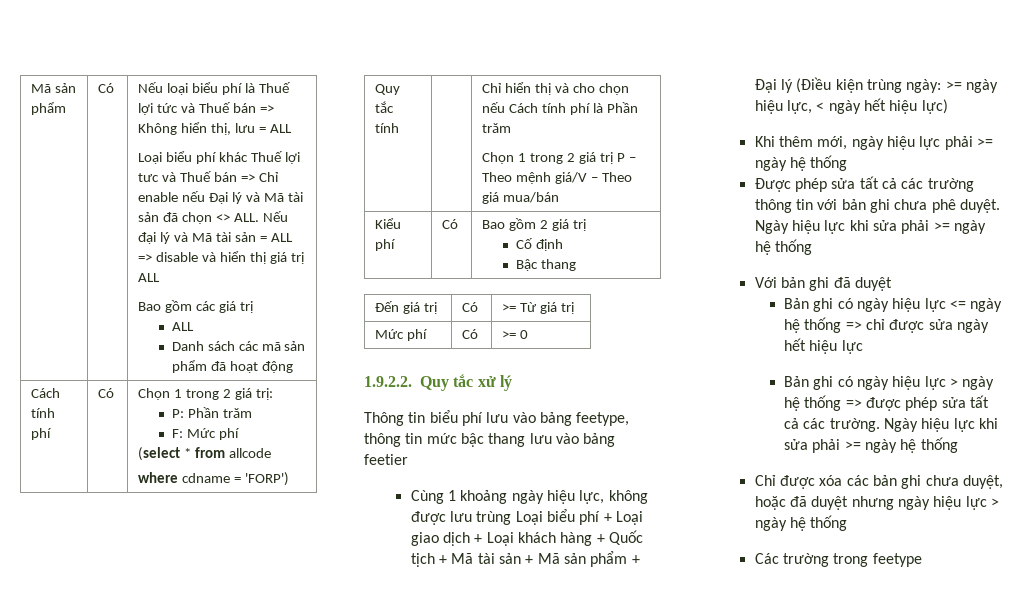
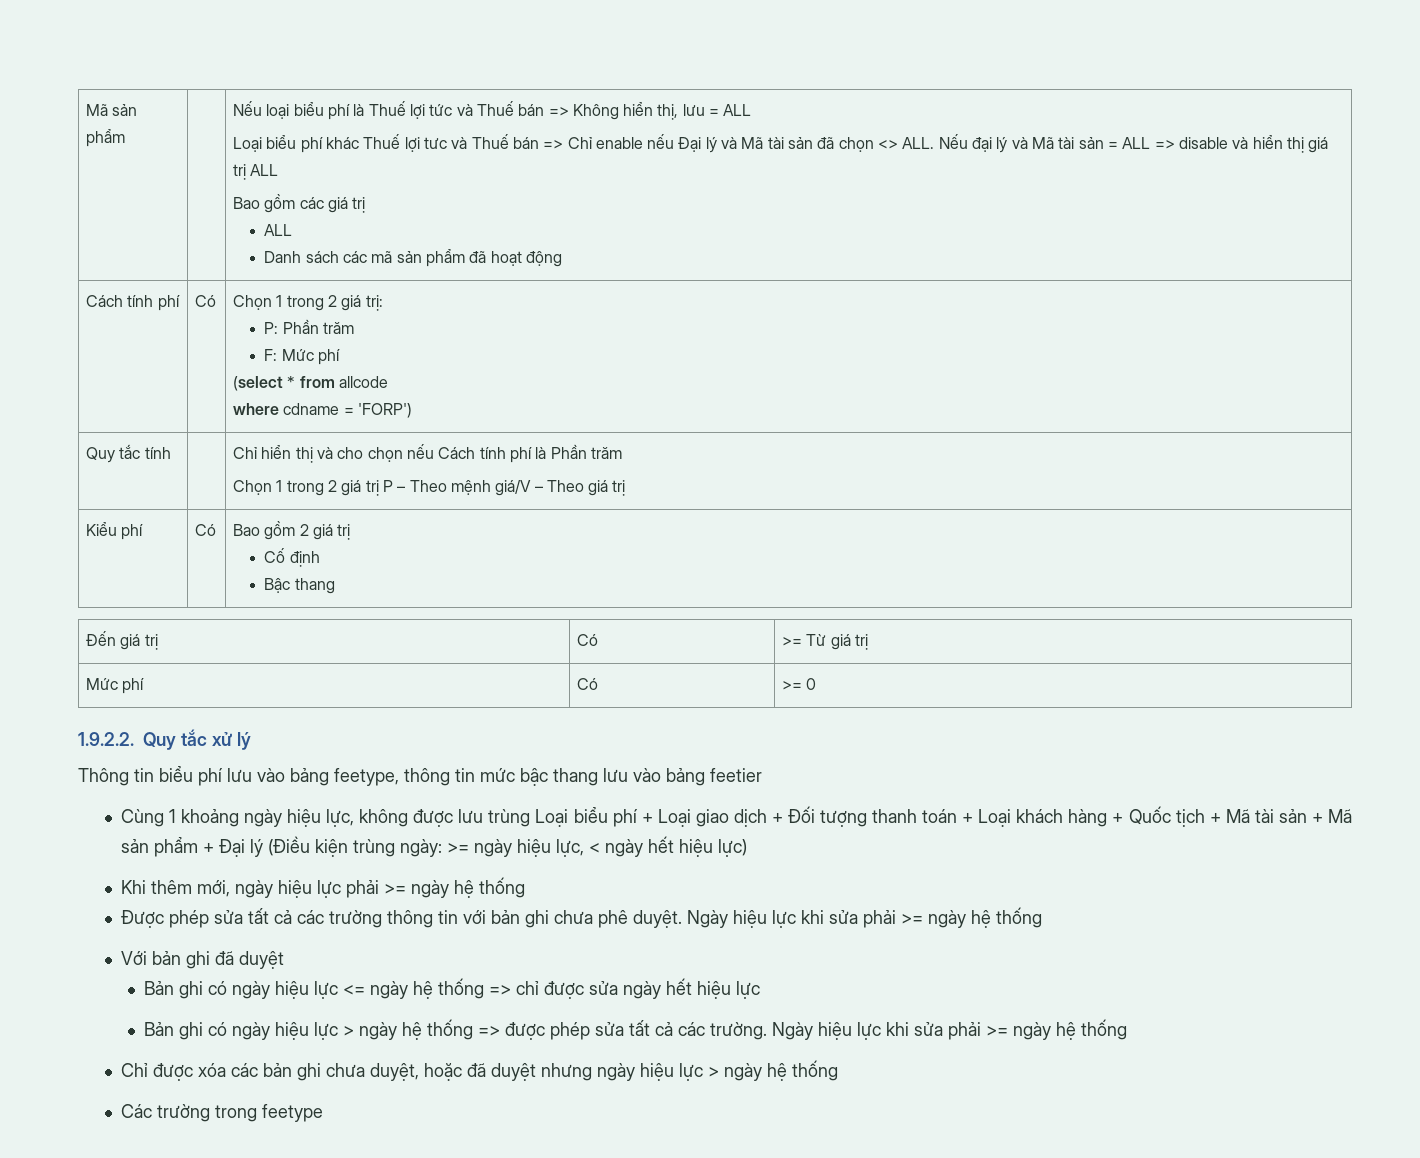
[98,83,115,93] Có -> (125, 138) none
[503,192,560,203] mua/bán -> [612,480,626,496] trị
(483, 538) none -> [787,806,974,827] Đối tượng thanh toán +

